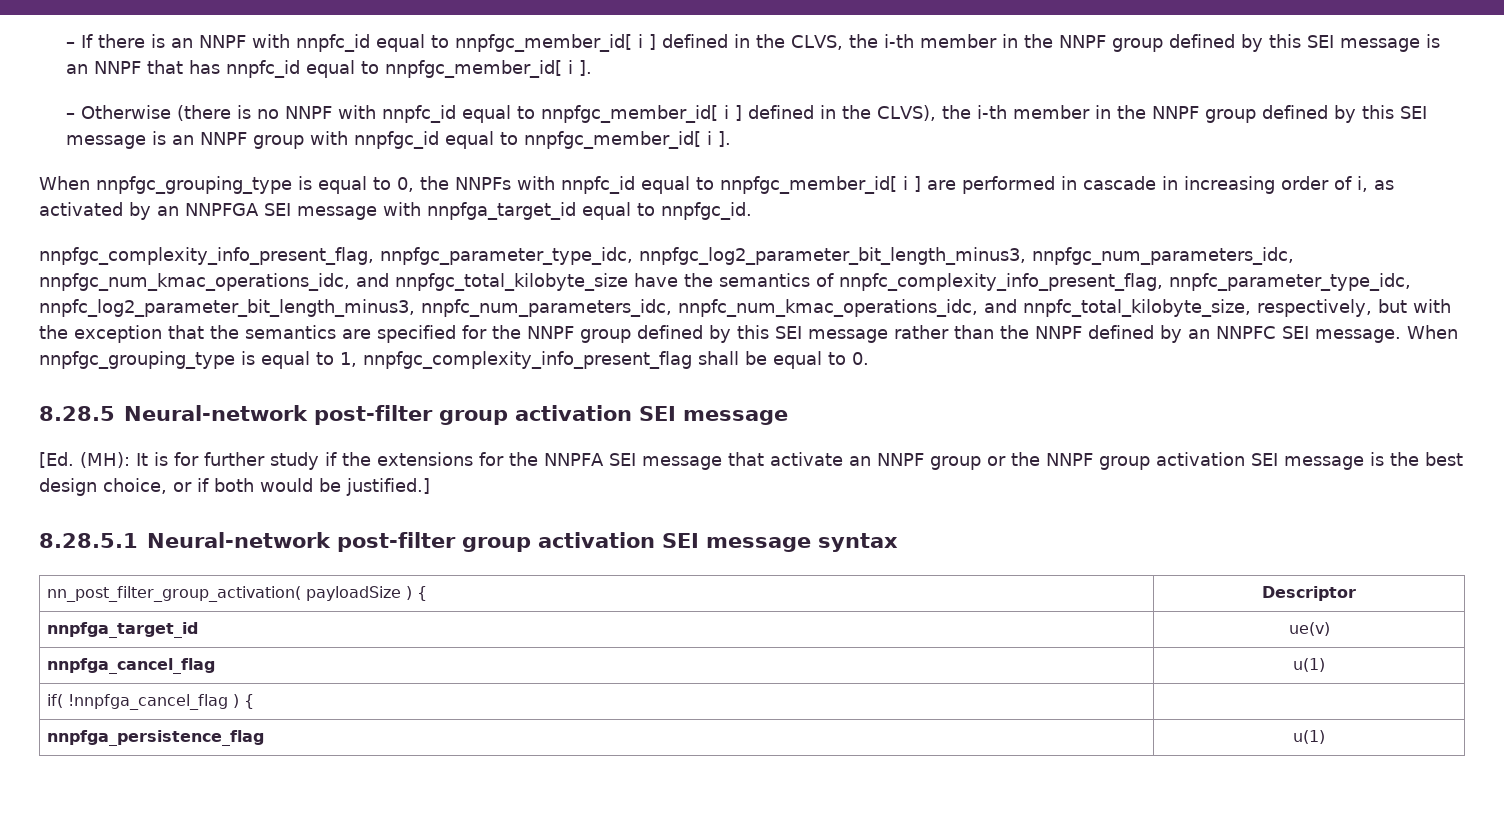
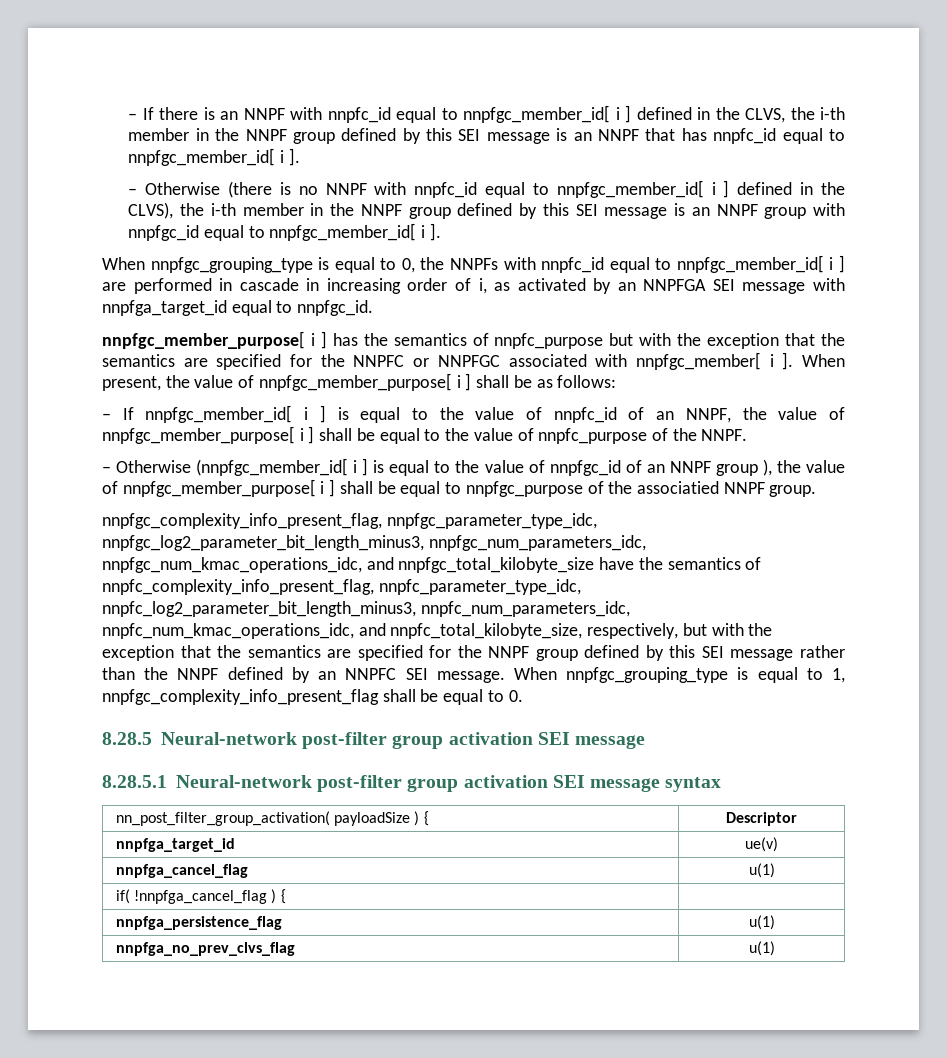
(752, 211) none -> [102,331,845,349] [102,352,846,370] [102,373,617,391] [102,405,846,423] [102,426,748,444] [102,458,845,476] [102,479,817,497] // nnpfgc_member_purpose[ i ] has the semantics of nnpfc_purpose but with the exception that the semantics are specified for the NNPFC or NNPFGC associated with nnpfgc_member[ i ]. When present, the value of nnpfgc_member_purpose[ i ] shall be as follows: // – If nnpfgc_member_id[ i ] is equal to the value of nnpfc_id of an NNPF, the value of nnpfgc_member_purpose[ i ] shall be equal to the value of nnpfc_purpose of the NNPF. // – Otherwise (nnpfgc_member_id[ i ] is equal to the value of nnpfgc_id of an NNPF group ), the value of nnpfgc_member_purpose[ i ] shall be equal to nnpfgc_purpose of the associatied NNPF group.
[39,452,1463,470] [39,478,430,496] // [Ed. (MH): It is for further study if the extensions for the NNPFA SEI message that activate an NNPF group or the NNPF group activation SEI message is the best design choice, or if both would be justified.] -> (646, 742) none
(1325, 737) none -> [115,942,295,956] [748,941,775,956] // nnpfga_no_prev_clvs_flag | u(1)

